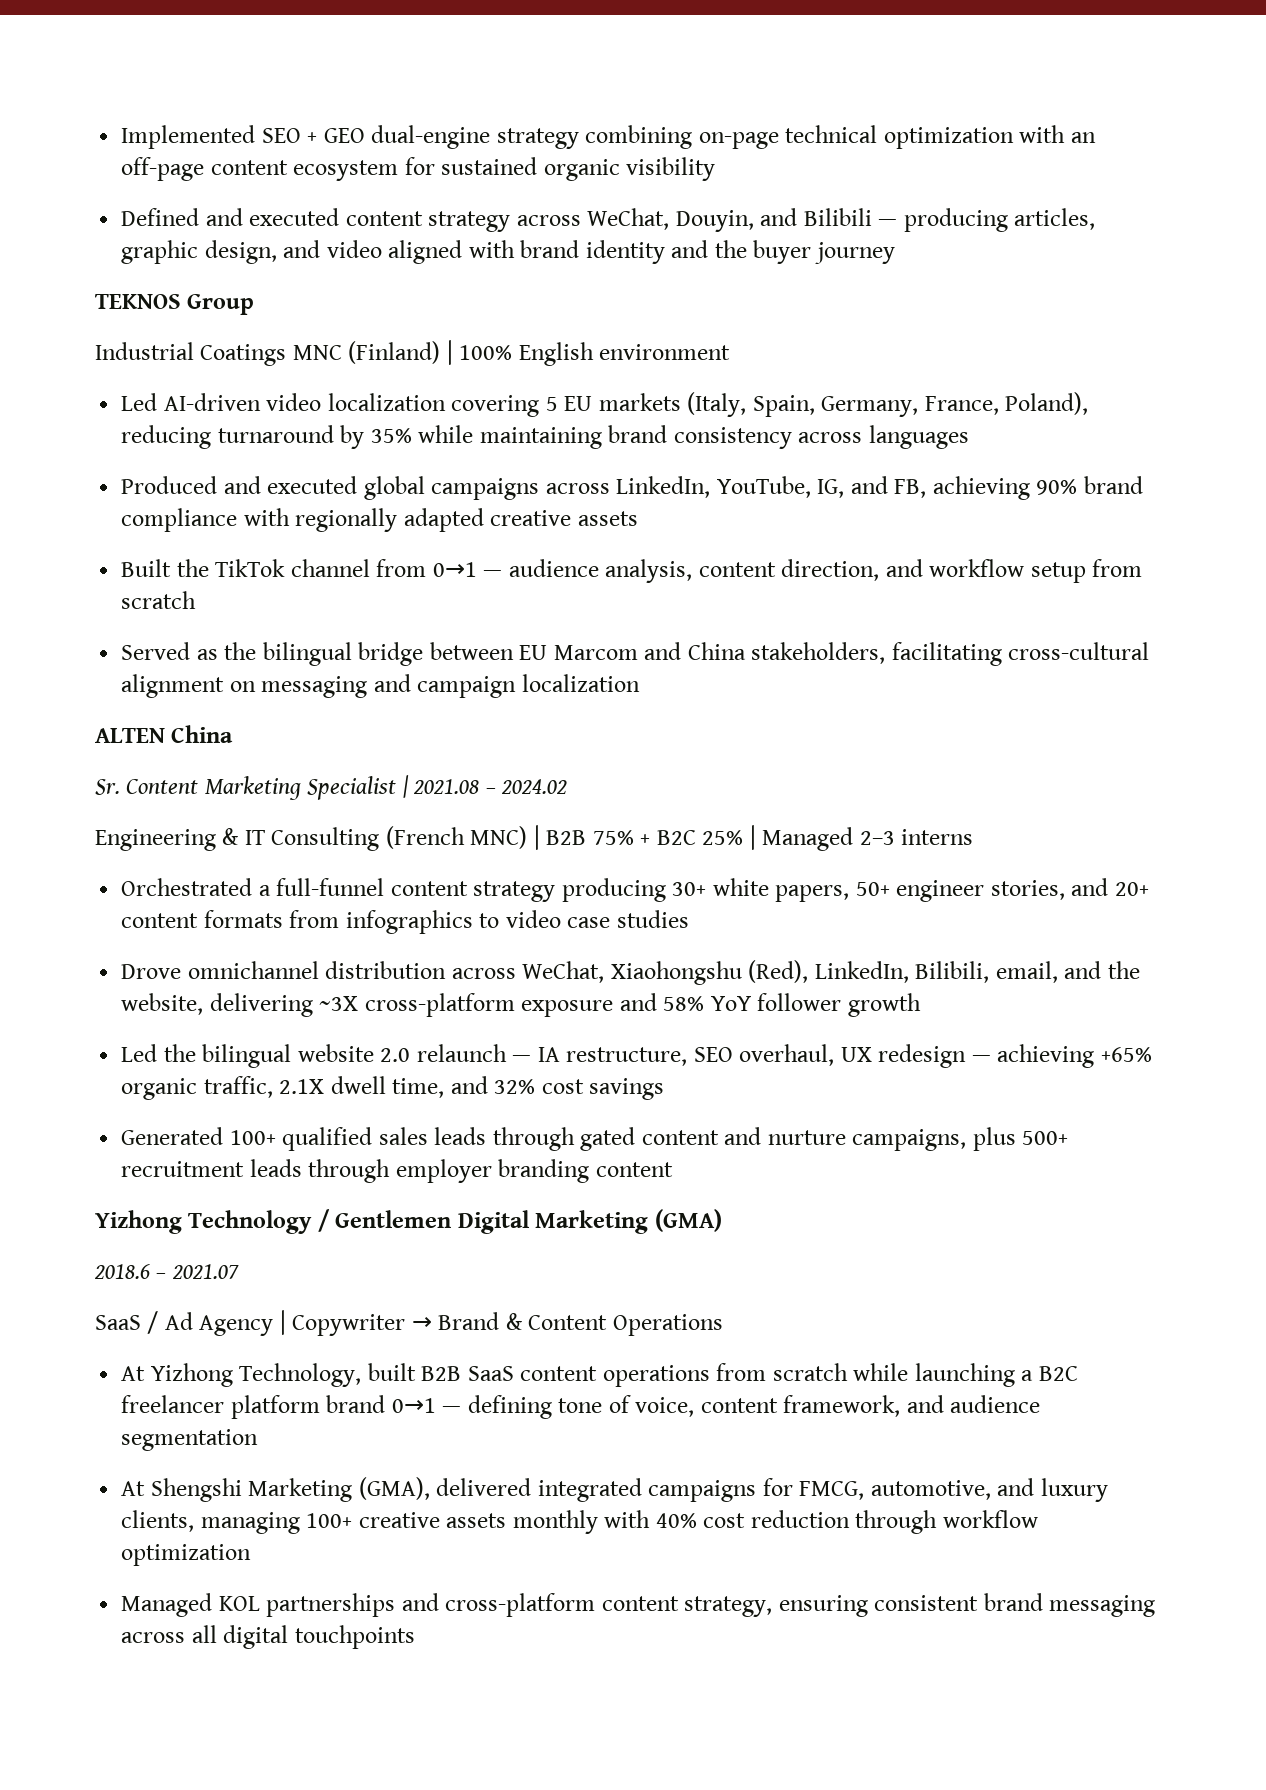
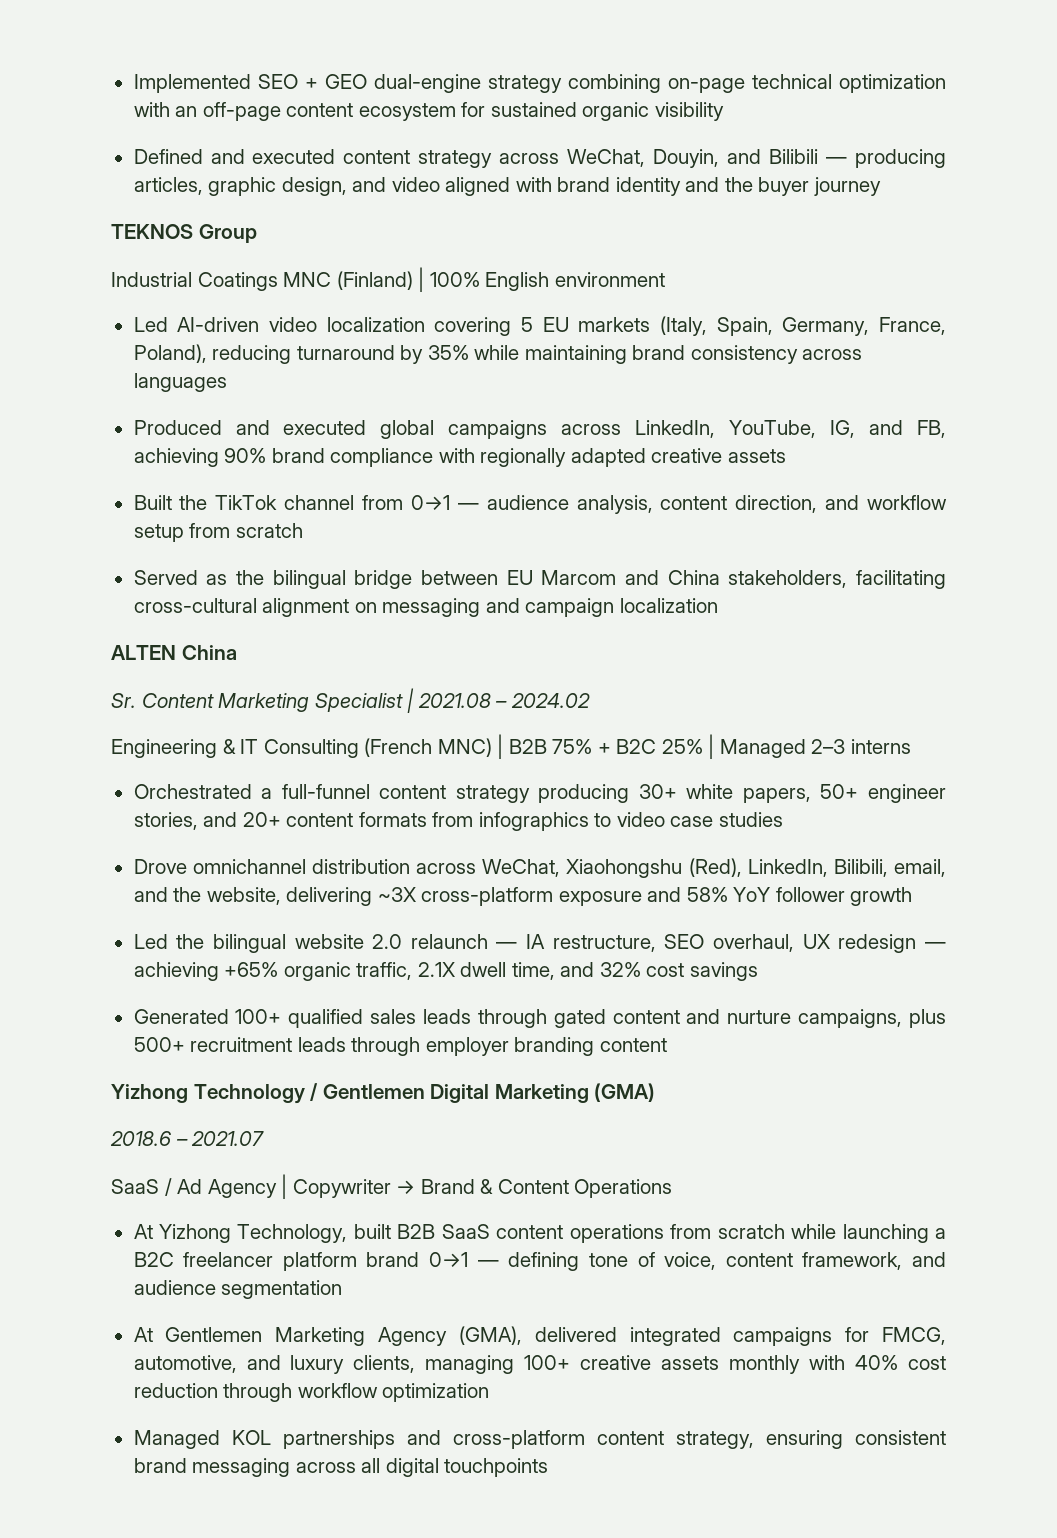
[150,1478,353,1502] Shengshi Marketing -> [165,1327,448,1346] Gentlemen Marketing Agency

